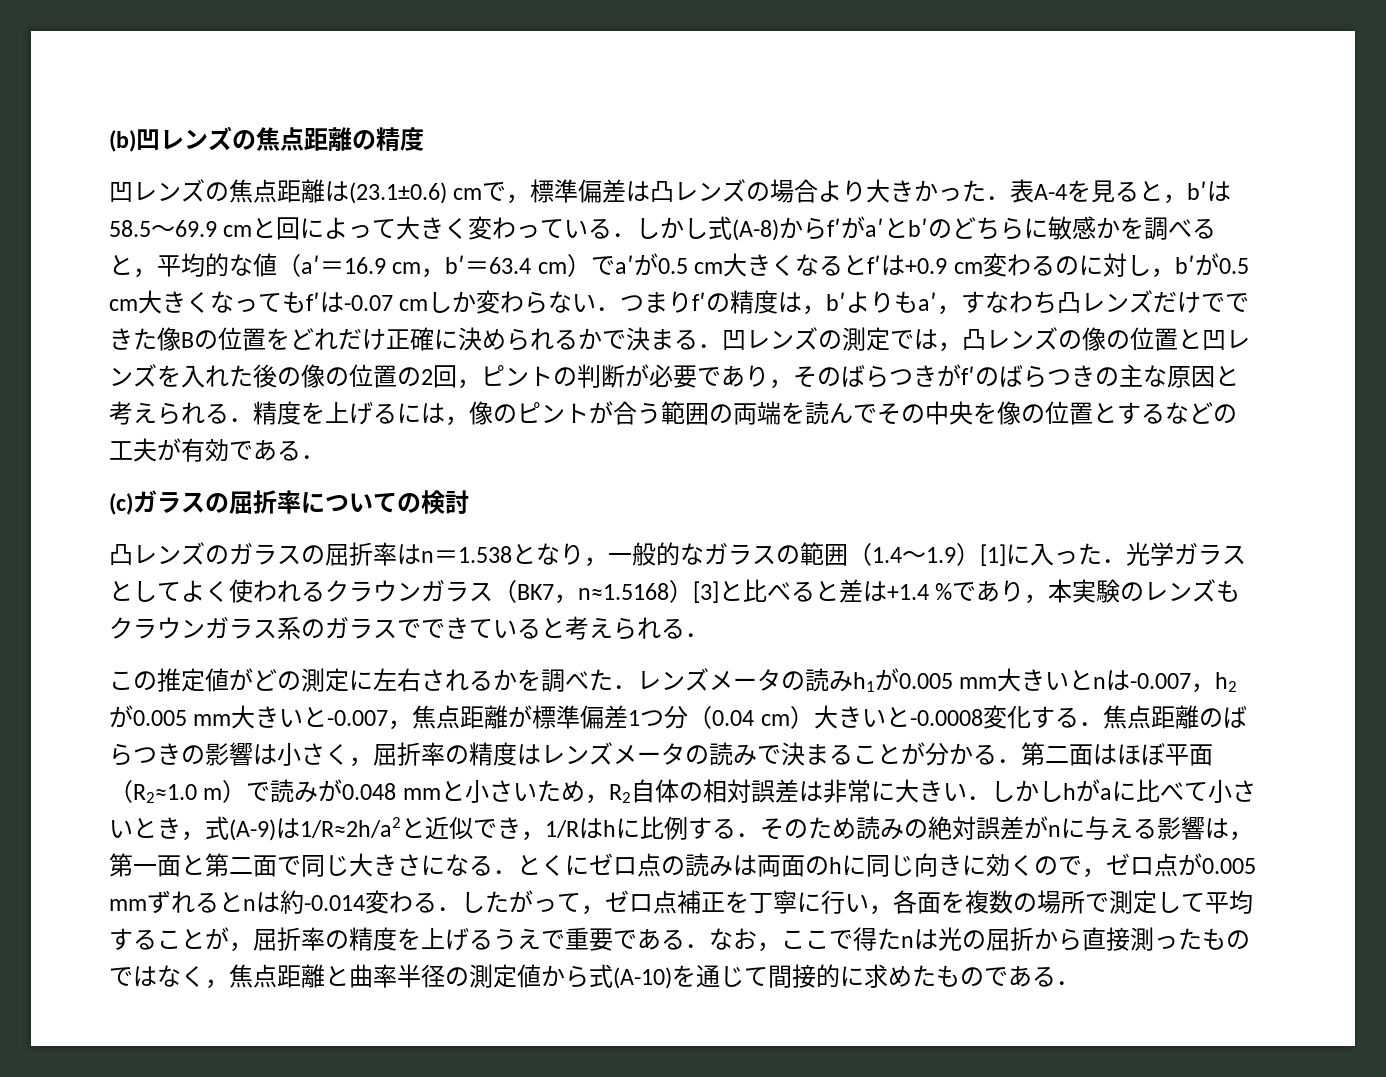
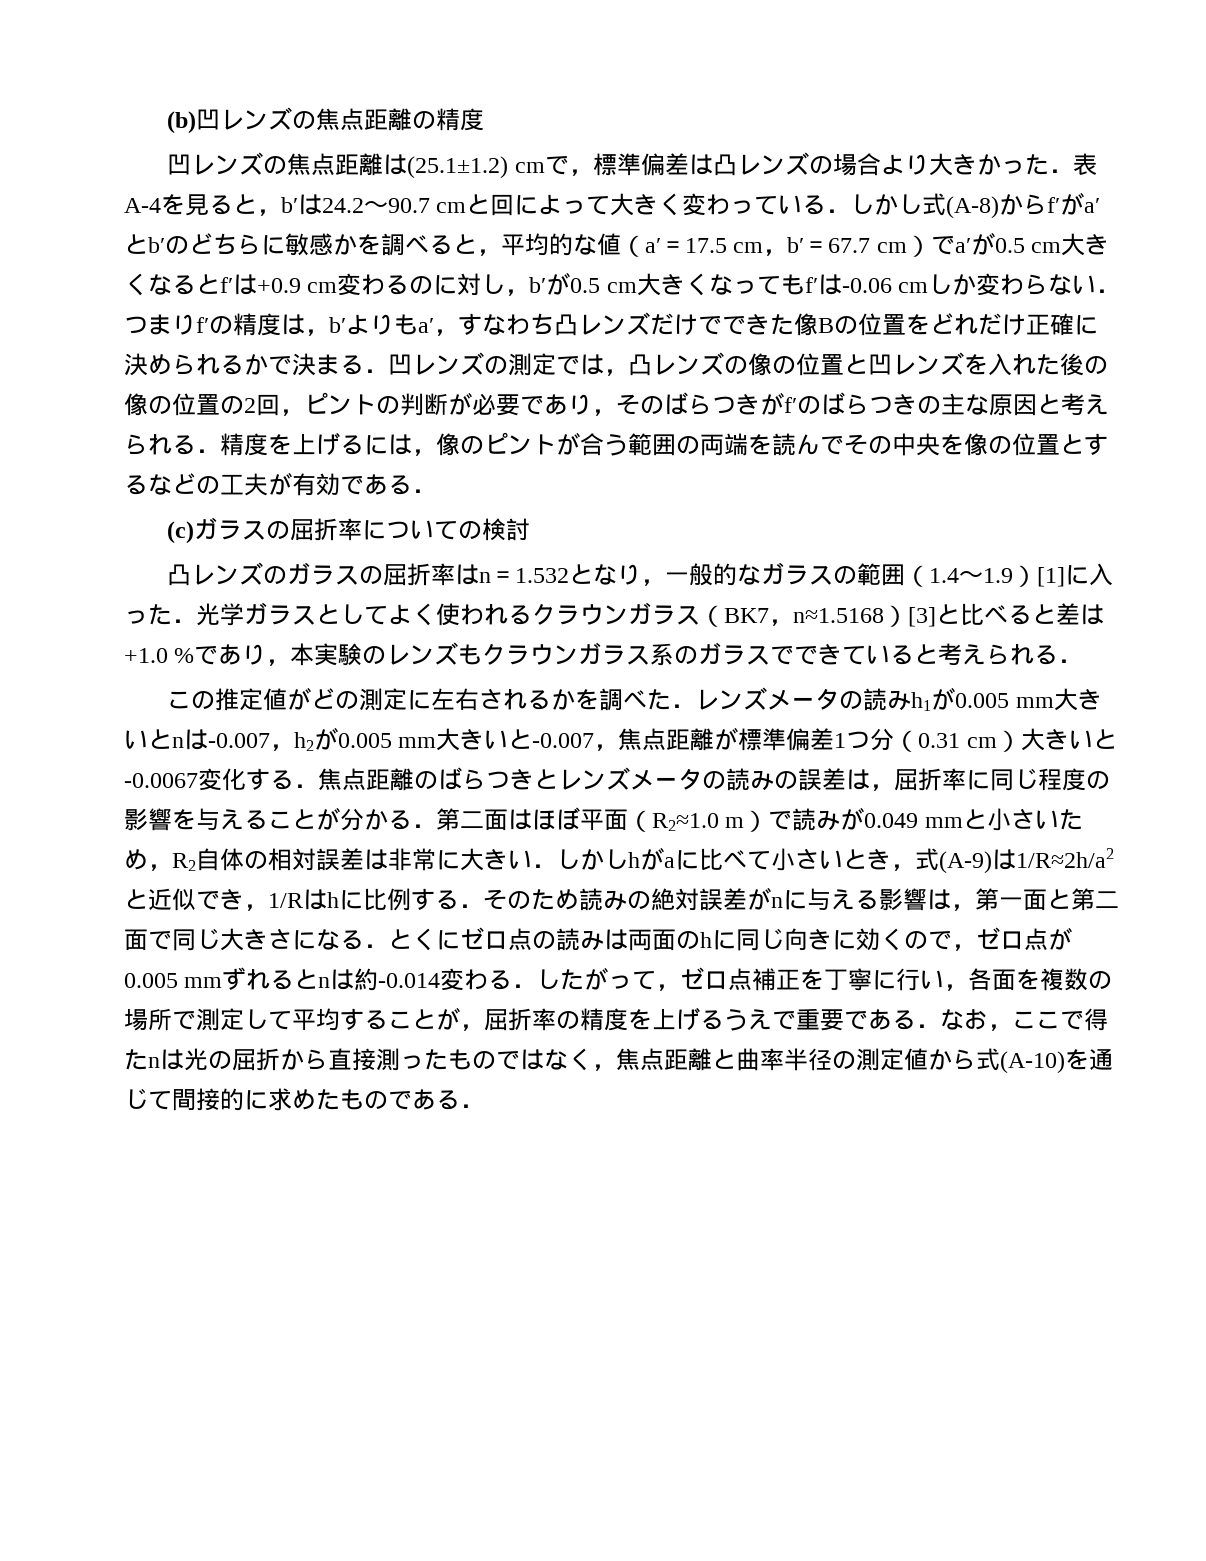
[349,182,447,204] (23.1±0.6) -> [407,156,509,179] (25.1±1.2)
[109,220,217,237] 58.5〜69.9 -> [322,198,430,213] 24.2〜90.7
[344,257,386,274] 16.9 -> [685,238,727,253] 17.5
[489,257,532,274] 63.4 -> [828,238,871,253] 67.7
[344,295,393,311] -0.07 -> [841,278,892,293] -0.06
[458,546,512,563] 1.538 -> [515,568,570,583] 1.532
[887,584,929,600] +1.4 -> [124,648,168,663] +1.0
[712,710,755,726] 0.04 -> [918,733,961,748] 0.31
[909,709,983,726] -0.0008 -> [124,773,198,788] -0.0067
[181,742,829,767] の影響は小さく，屈折率の精度はレンズメータの読みで決ま -> [534,767,1110,791] [124,808,244,831] とレンズメータの読みの誤差は，屈折率に同じ程度の影響を与え
[342,783,397,800] 0.048 -> [864,813,919,828] 0.049

